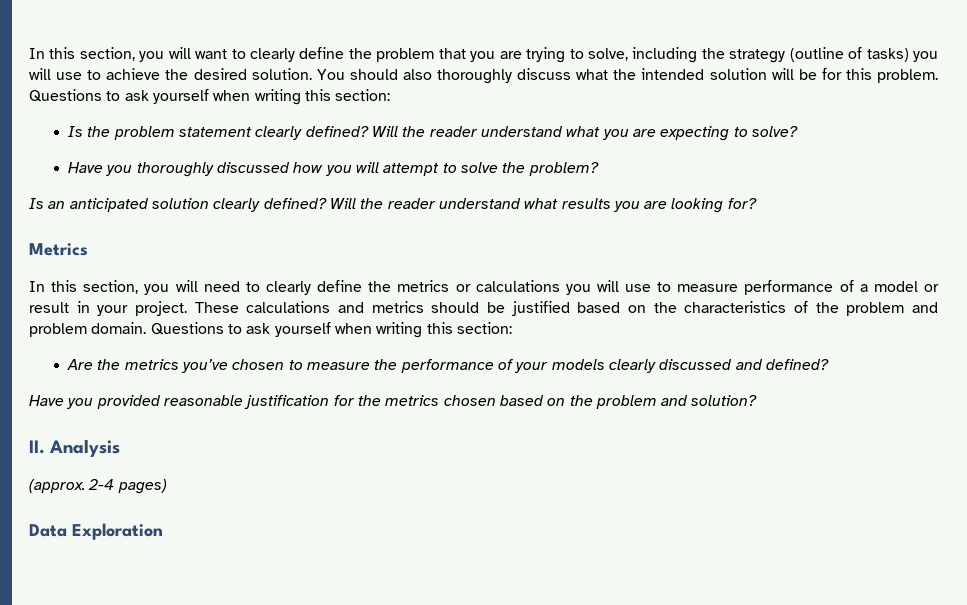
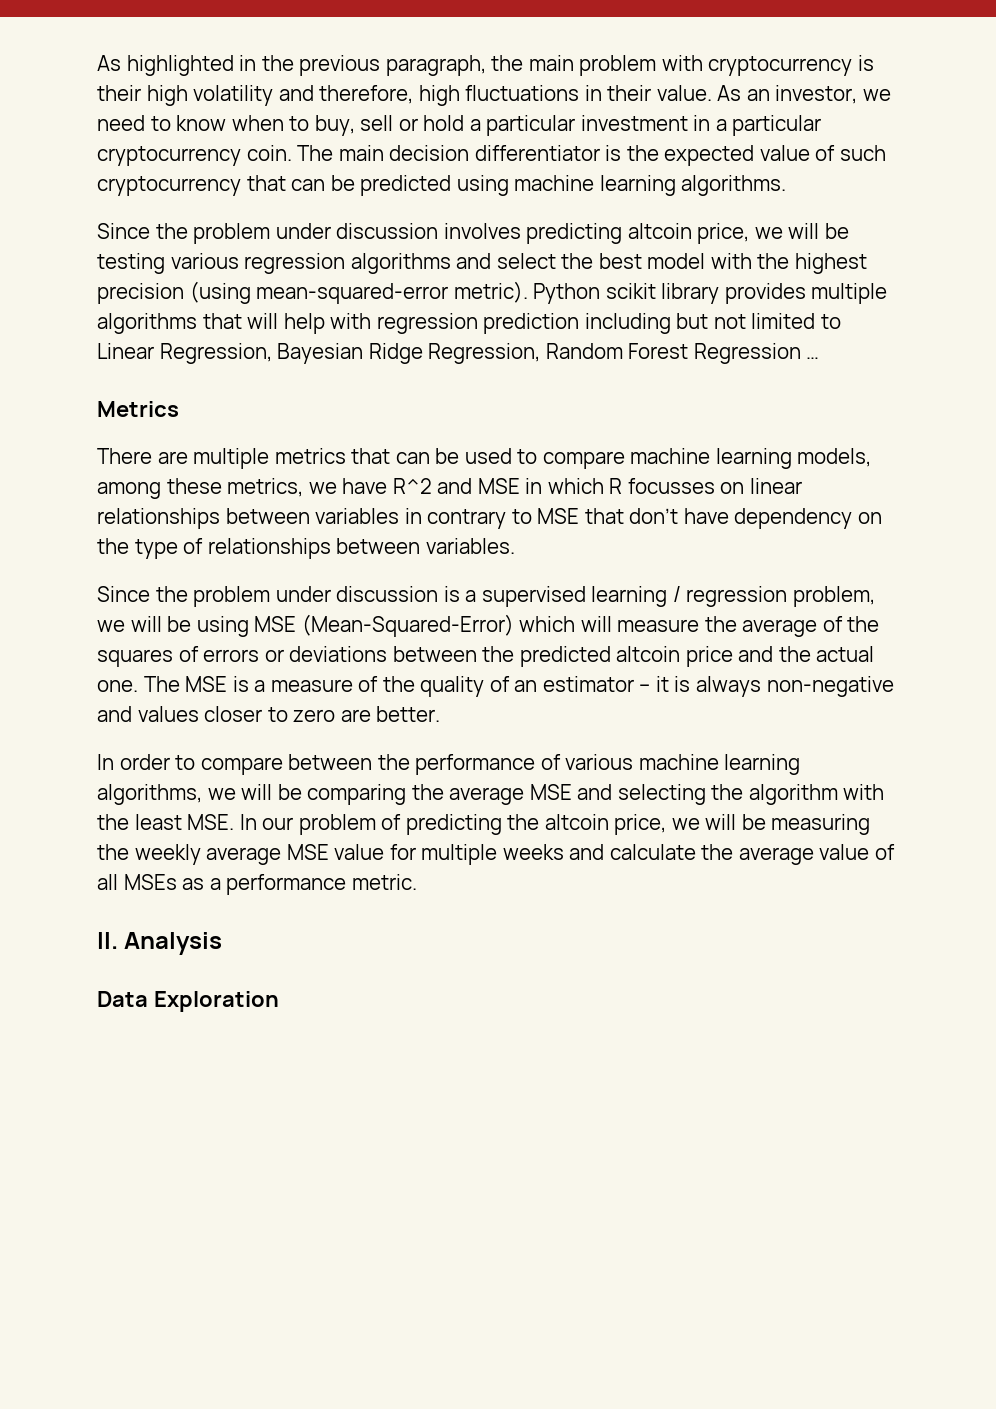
[29,47,938,63] [29,68,939,84] [29,89,391,105] [68,126,798,141] [68,162,599,177] [29,198,757,213] [29,243,88,256] [29,280,939,295] [29,301,938,316] [29,322,512,338] [67,359,829,373] [29,395,758,409] In this section, you will want to clearly define the problem that you are trying to solve, including the strategy (outline of tasks) you will use to achieve the desired solution. You should also thoroughly discuss what the intended solution will be for this problem. Questions to ask yourself when writing this section: // Is the problem statement clearly defined? Will the reader understand what you are expecting to solve? // Have you thoroughly discussed how you will attempt to solve the problem? // Is an anticipated solution clearly defined? Will the reader understand what results you are looking for? // Metrics // In this section, you will need to clearly define the metrics or calculations you will use to measure performance of a model or result in your project. These calculations and metrics should be justified based on the characteristics of the problem and problem domain. Questions to ask yourself when writing this section: // Are the metrics you’ve chosen to measure the performance of your models clearly discussed and defined? // Have you provided reasonable justification for the metrics chosen based on the problem and solution? -> [97,55,874,76] [97,85,891,106] [97,115,822,136] [97,145,886,166] [97,175,787,196] [97,223,849,244] [97,253,867,274] [97,281,888,304] [97,313,841,334] [97,343,820,364] [97,401,179,417] [97,448,872,469] [97,478,802,499] [97,508,882,529] [97,538,515,559] [97,586,875,607] [97,614,880,637] [97,646,875,667] [97,676,894,697] [97,706,441,722] [97,754,801,775] [97,784,885,805] [97,814,871,835] [97,844,895,865] [97,874,417,895] As highlighted in the previous paragraph, the main problem with cryptocurrency is their high volatility and therefore, high fluctuations in their value. As an investor, we need to know when to buy, sell or hold a particular investment in a particular cryptocurrency coin. The main decision differentiator is the expected value of such cryptocurrency that can be predicted using machine learning algorithms. // Since the problem under discussion involves predicting altcoin price, we will be testing various regression algorithms and select the best model with the highest precision (using mean-squared-error metric). Python scikit library provides multiple algorithms that will help with regression prediction including but not limited to Linear Regression, Bayesian Ridge Regression, Random Forest Regression … // Metrics // There are multiple metrics that can be used to compare machine learning models, among these metrics, we have R^2 and MSE in which R focusses on linear relationships between variables in contrary to MSE that don’t have dependency on the type of relationships between variables. // Since the problem under discussion is a supervised learning / regression problem, we will be using MSE (Mean-Squared-Error) which will measure the average of the squares of errors or deviations between the predicted altcoin price and the actual one. The MSE is a measure of the quality of an estimator – it is always non-negative and values closer to zero are better. // In order to compare between the performance of various machine learning algorithms, we will be comparing the average MSE and selecting the algorithm with the least MSE. In our problem of predicting the altcoin price, we will be measuring the weekly average MSE value for multiple weeks and calculate the average value of all MSEs as a performance metric.
[29,479,167,494] // (approx. 2-4 pages) -> (223, 943) none

